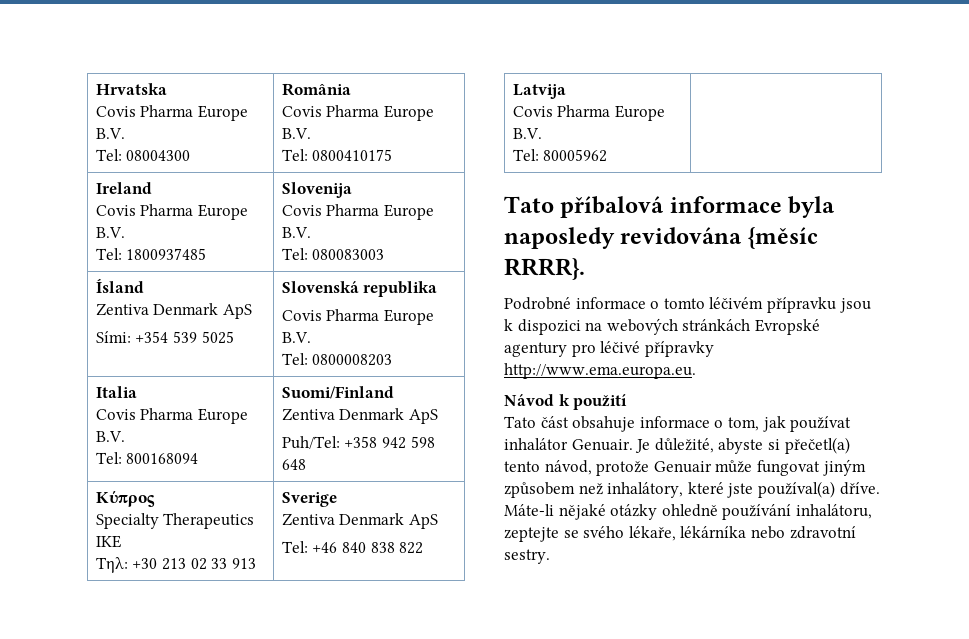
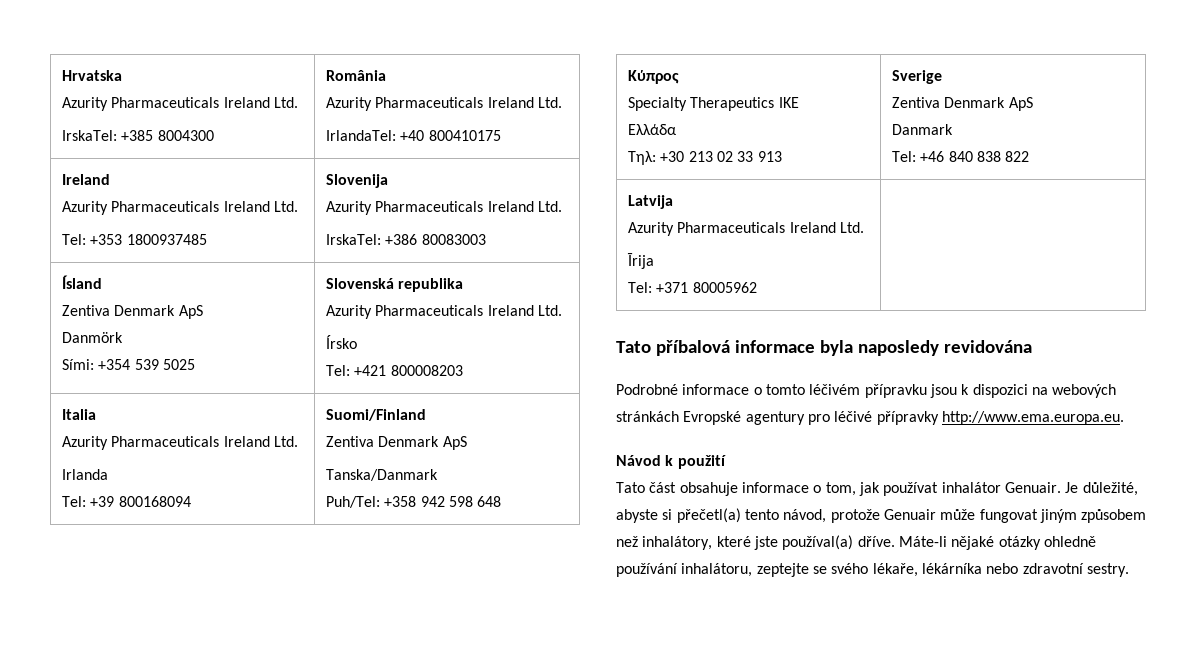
[95,105,249,121] [95,128,125,139] [95,149,191,161] [281,83,351,96] [281,105,435,121] [281,128,311,139] [281,149,393,161] [95,182,152,194] [95,204,249,220] [95,227,125,238] [95,248,122,260] Covis Pharma Europe B.V. // Tel: 08004300 | România // Covis Pharma Europe B.V. // Tel: 0800410175 // Ireland // Covis Pharma Europe B.V. // Tel: -> [62,97,299,111] [62,130,214,141] [326,70,387,81] [326,97,563,111] [326,130,501,141] [62,174,111,185] [62,201,299,215] [62,234,123,245] Azurity Pharmaceuticals Ireland Ltd. // IrskaTel: +385 8004300 | România // Azurity Pharmaceuticals Ireland Ltd. // IrlandaTel: +40 800410175 // Ireland // Azurity Pharmaceuticals Ireland Ltd. // Tel: +353
[281,204,435,220] [281,227,311,238] [281,248,385,260] Covis Pharma Europe B.V. // Tel: 080083003 -> [326,201,563,215] [326,234,486,245] Azurity Pharmaceuticals Ireland Ltd. // IrskaTel: +386 80083003
(253, 311) none -> [62,332,124,343] // Danmörk
[281,309,435,325] [281,332,311,343] [281,353,393,366] Covis Pharma Europe B.V. // Tel: 0800008203 -> [326,305,563,319] [326,335,358,349] [326,365,463,376] Azurity Pharmaceuticals Ireland Ltd. // Írsko // Tel: +421 800008203
[95,408,249,424] [95,431,125,442] [95,452,122,464] Covis Pharma Europe B.V. // Tel: -> [62,436,299,450] [62,469,109,480] [62,496,115,507] Azurity Pharmaceuticals Ireland Ltd. // Irlanda // Tel: +39
(439, 416) none -> [326,469,439,481] // Tanska/Danmark
(121, 541) none -> [628,124,677,135] // Ελλάδα
(439, 521) none -> [892,124,954,135] // Danmark
[512,105,666,121] [512,128,542,139] [512,149,539,161] Covis Pharma Europe B.V. // Tel: -> [628,222,865,236] [627,253,655,269] [628,282,689,293] Azurity Pharmaceuticals Ireland Ltd. // Īrija // Tel: +371
[747,227,818,249] [504,258,585,280] {měsíc RRRR}. -> (1032, 346) none

